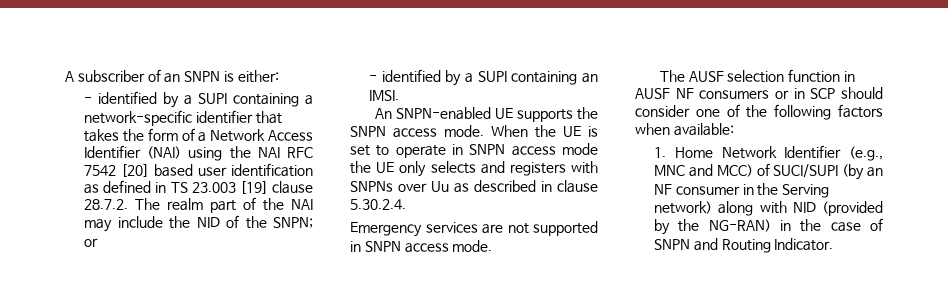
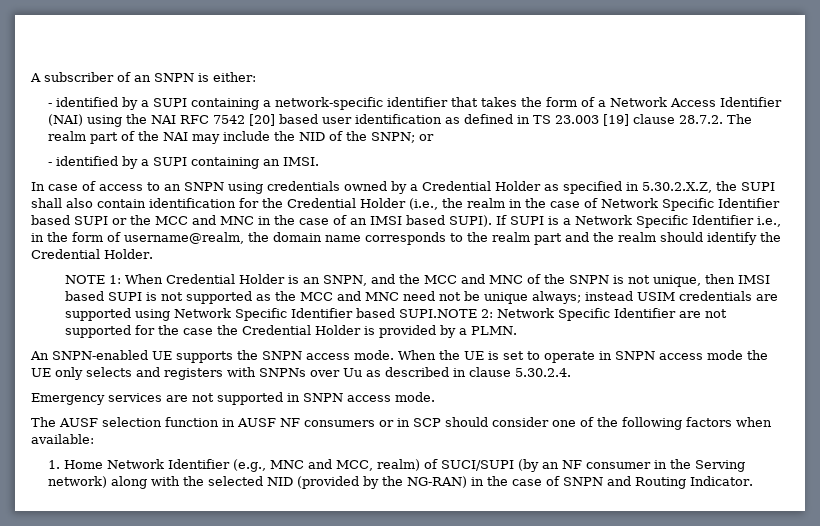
(400, 95) none -> [31,181,775,194] [31,198,780,211] [31,215,781,228] [31,232,781,245] [31,249,153,259] [64,274,770,287] [64,291,778,304] [64,308,727,321] [64,325,517,338] // In case of access to an SNPN using credentials owned by a Credential Holder as specified in 5.30.2.X.Z, the SUPI shall also contain identification for the Credential Holder (i.e., the realm in the case of Network Specific Identifier based SUPI or the MCC and MNC in the case of an IMSI based SUPI). If SUPI is a Network Specific Identifier i.e., in the form of username@realm, the domain name corresponds to the realm part and the realm should identify the Credential Holder. // NOTE 1: When Credential Holder is an SNPN, and the MCC and MNC of the SNPN is not unique, then IMSI based SUPI is not supported as the MCC and MNC need not be unique always; instead USIM credentials are supported using Network Specific Identifier based SUPI.NOTE 2: Network Specific Identifier are not supported for the case the Credential Holder is provided by a PLMN.
[716,164,753,177] MCC) -> [335,459,420,471] MCC, realm)
(787, 207) none -> [182,476,263,486] the selected

